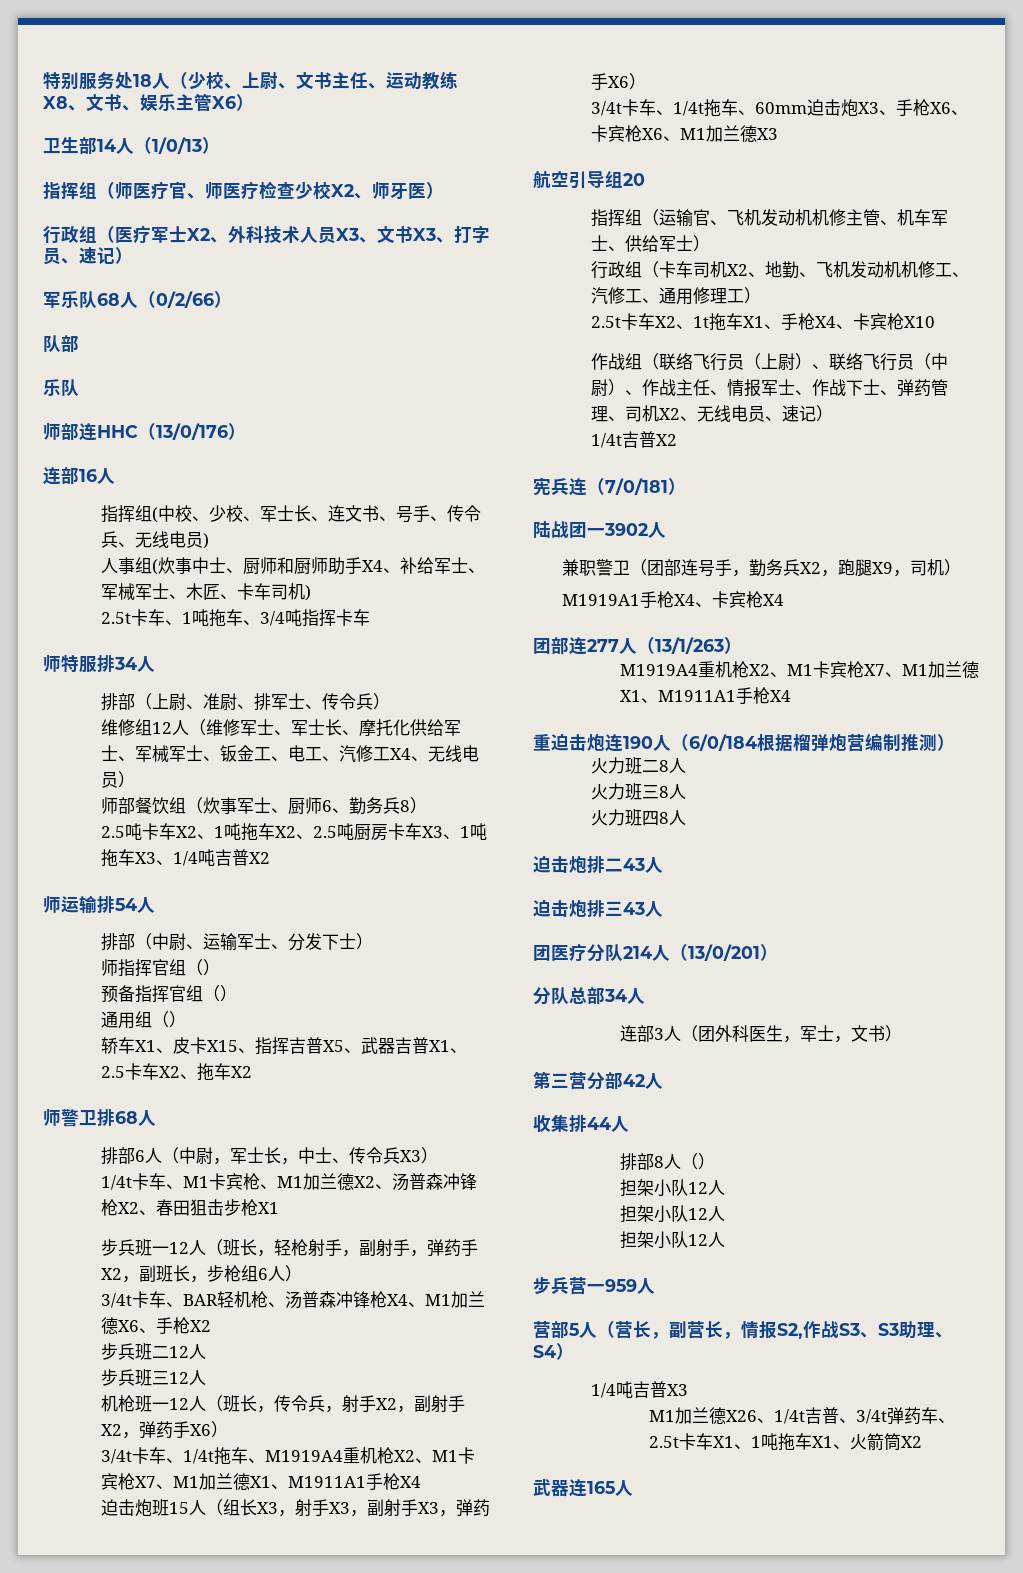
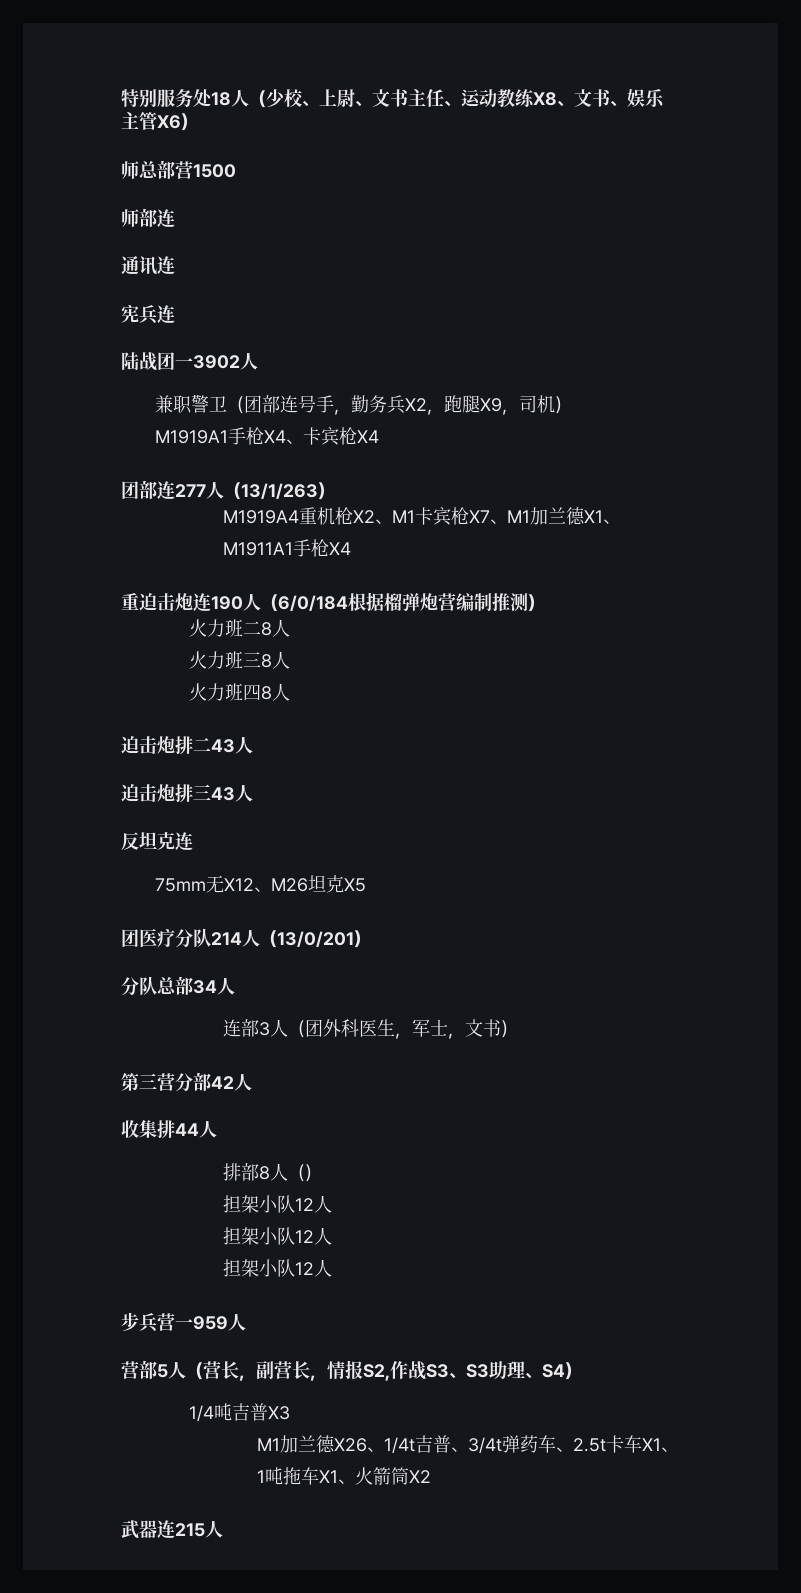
[43,137,220,155] [43,181,444,200] [43,225,490,244] [43,247,133,265] [43,291,232,309] [43,335,79,353] [43,379,79,397] [43,423,246,441] [43,467,115,485] [100,505,481,523] [100,531,209,549] [100,557,485,575] [100,583,311,601] [100,609,370,627] [43,655,155,673] [100,693,390,711] [100,719,461,736] [100,745,479,762] [100,771,135,788] [100,797,427,815] [100,823,487,841] [100,849,270,867] [43,895,155,913] [100,933,373,951] [100,959,220,977] [100,985,237,1003] [100,1011,186,1029] [100,1037,467,1055] [100,1063,252,1081] [43,1109,156,1127] [100,1147,438,1165] [100,1173,477,1191] [100,1199,279,1216] [100,1239,478,1257] [100,1265,302,1283] [100,1291,485,1309] [100,1317,211,1335] [100,1343,206,1360] [100,1369,206,1386] [100,1395,465,1413] [100,1421,228,1439] [100,1447,475,1465] [100,1473,421,1491] [100,1499,490,1517] [590,73,646,91] [590,99,968,117] [590,125,778,142] [533,171,645,189] [590,209,948,227] [590,235,710,252] [590,261,969,279] [590,287,761,305] [590,313,935,331] [590,353,948,371] [590,379,948,397] [590,405,833,422] [590,431,677,448] 卫生部14人（1/0/13） // 指挥组（师医疗官、师医疗检查少校X2、师牙医） // 行政组（医疗军士X2、外科技术人员X3、文书X3、打字员、速记） // 军乐队68人（0/2/66） // 队部 // 乐队 // 师部连HHC（13/0/176） // 连部16人 // 指挥组(中校、少校、军士长、连文书、号手、传令兵、无线电员) // 人事组(炊事中士、厨师和厨师助手X4、补给军士、军械军士、木匠、卡车司机) // 2.5t卡车、1吨拖车、3/4吨指挥卡车 // 师特服排34人 // 排部（上尉、准尉、排军士、传令兵） // 维修组12人（维修军士、军士长、摩托化供给军士、军械军士、钣金工、电工、汽修工X4、无线电员） // 师部餐饮组（炊事军士、厨师6、勤务兵8） // 2.5吨卡车X2、1吨拖车X2、2.5吨厨房卡车X3、1吨拖车X3、1/4吨吉普X2 // 师运输排54人 // 排部（中尉、运输军士、分发下士） // 师指挥官组（） // 预备指挥官组（） // 通用组（） // 轿车X1、皮卡X15、指挥吉普X5、武器吉普X1、2.5卡车X2、拖车X2 // 师警卫排68人 // 排部6人（中尉，军士长，中士、传令兵X3） // 1/4t卡车、M1卡宾枪、M1加兰德X2、汤普森冲锋枪X2、春田狙击步枪X1 // 步兵班一12人（班长，轻枪射手，副射手，弹药手X2，副班长，步枪组6人） // 3/4t卡车、BAR轻机枪、汤普森冲锋枪X4、M1加兰德X6、手枪X2 // 步兵班二12人 // 步兵班三12人 // 机枪班一12人（班长，传令兵，射手X2，副射手X2，弹药手X6） // 3/4t卡车、1/4t拖车、M1919A4重机枪X2、M1卡宾枪X7、M1加兰德X1、M1911A1手枪X4 // 迫击炮班15人（组长X3，射手X3，副射手X3，弹药手X6） // 3/4t卡车、1/4t拖车、60mm迫击炮X3、手枪X6、卡宾枪X6、M1加兰德X3 // 航空引导组20 // 指挥组（运输官、飞机发动机机修主管、机车军士、供给军士） // 行政组（卡车司机X2、地勤、飞机发动机机修工、汽修工、通用修理工） // 2.5t卡车X2、1t拖车X1、手枪X4、卡宾枪X10 // 作战组（联络飞行员（上尉）、联络飞行员（中尉）、作战主任、情报军士、作战下士、弹药管理、司机X2、无线电员、速记） // 1/4t吉普X2 -> [121,160,236,179] [121,208,175,228] [121,256,175,275] 师总部营1500 // 师部连 // 通讯连
[587,478,686,495] （7/0/181） -> (175, 314) none
(663, 909) none -> [121,832,193,851] [154,875,366,893] // 反坦克连 // 75mm无X12、M26坦克X5
[587,1481,615,1494] 165 -> [175,1523,205,1537] 215

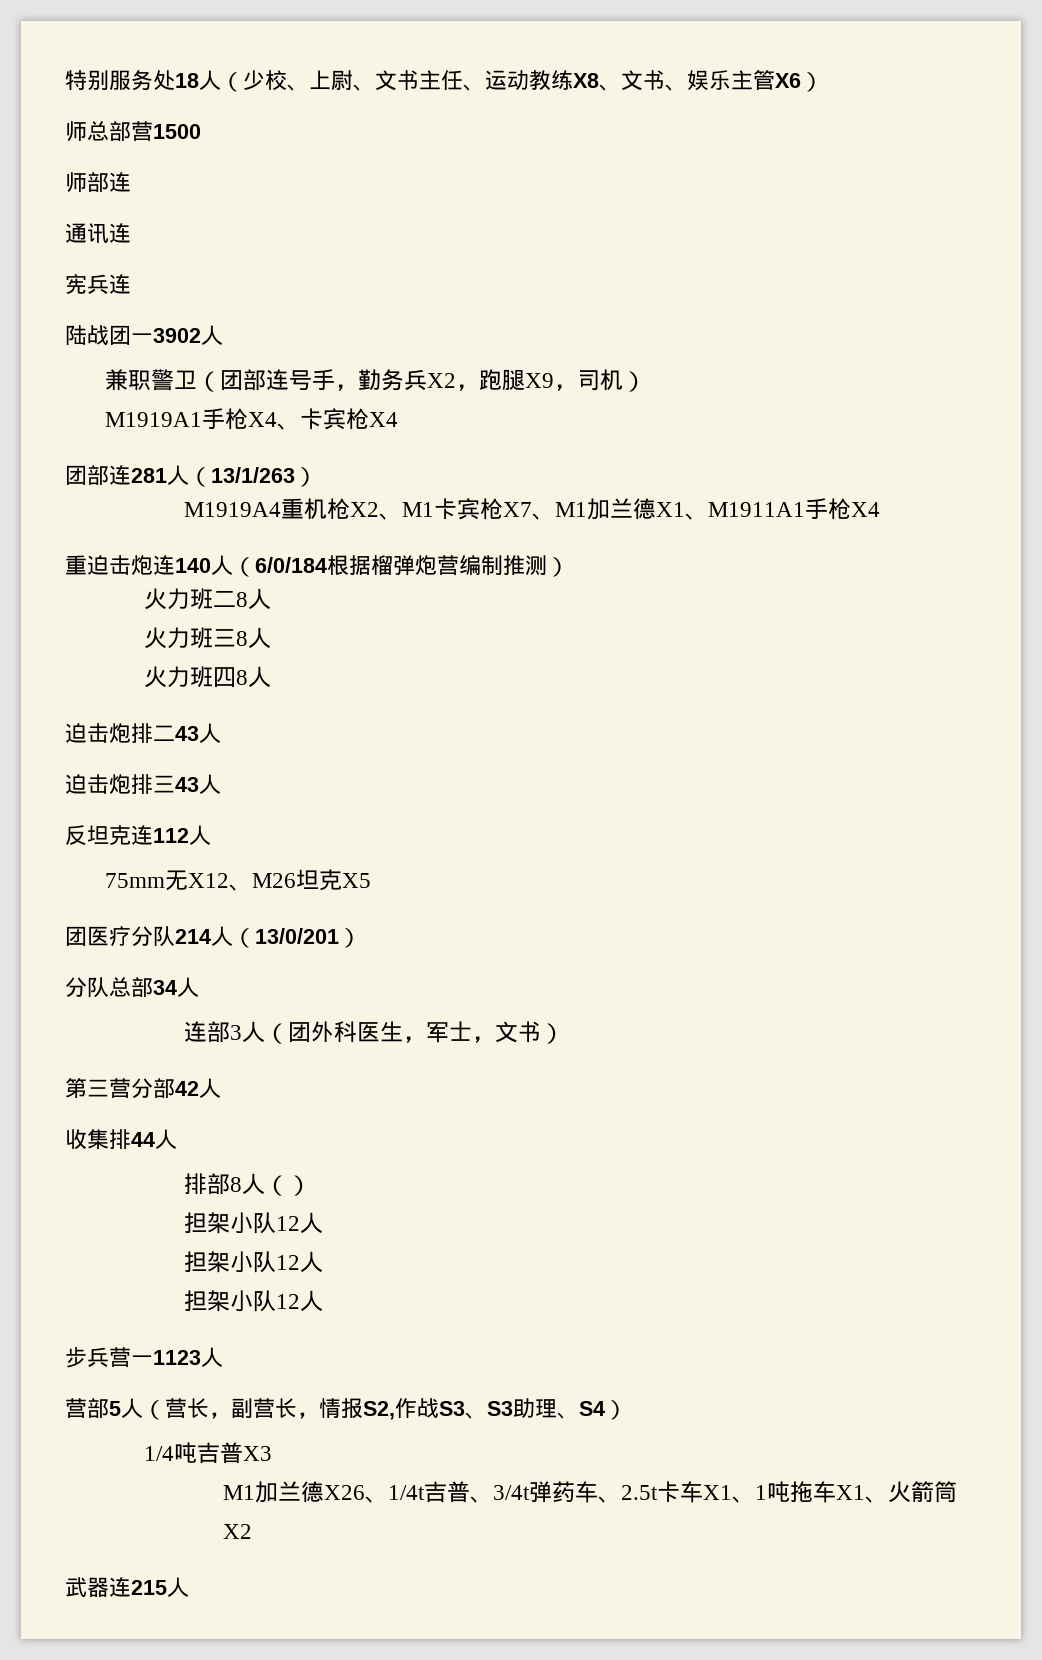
[175,484,206,497] 277 -> [131,468,167,483] 281
[211,596,243,610] 190 -> [175,558,211,573] 140
(193, 841) none -> [153,825,211,845] 112人
[193,1316,228,1330] 959 -> [153,1350,201,1365] 1123

